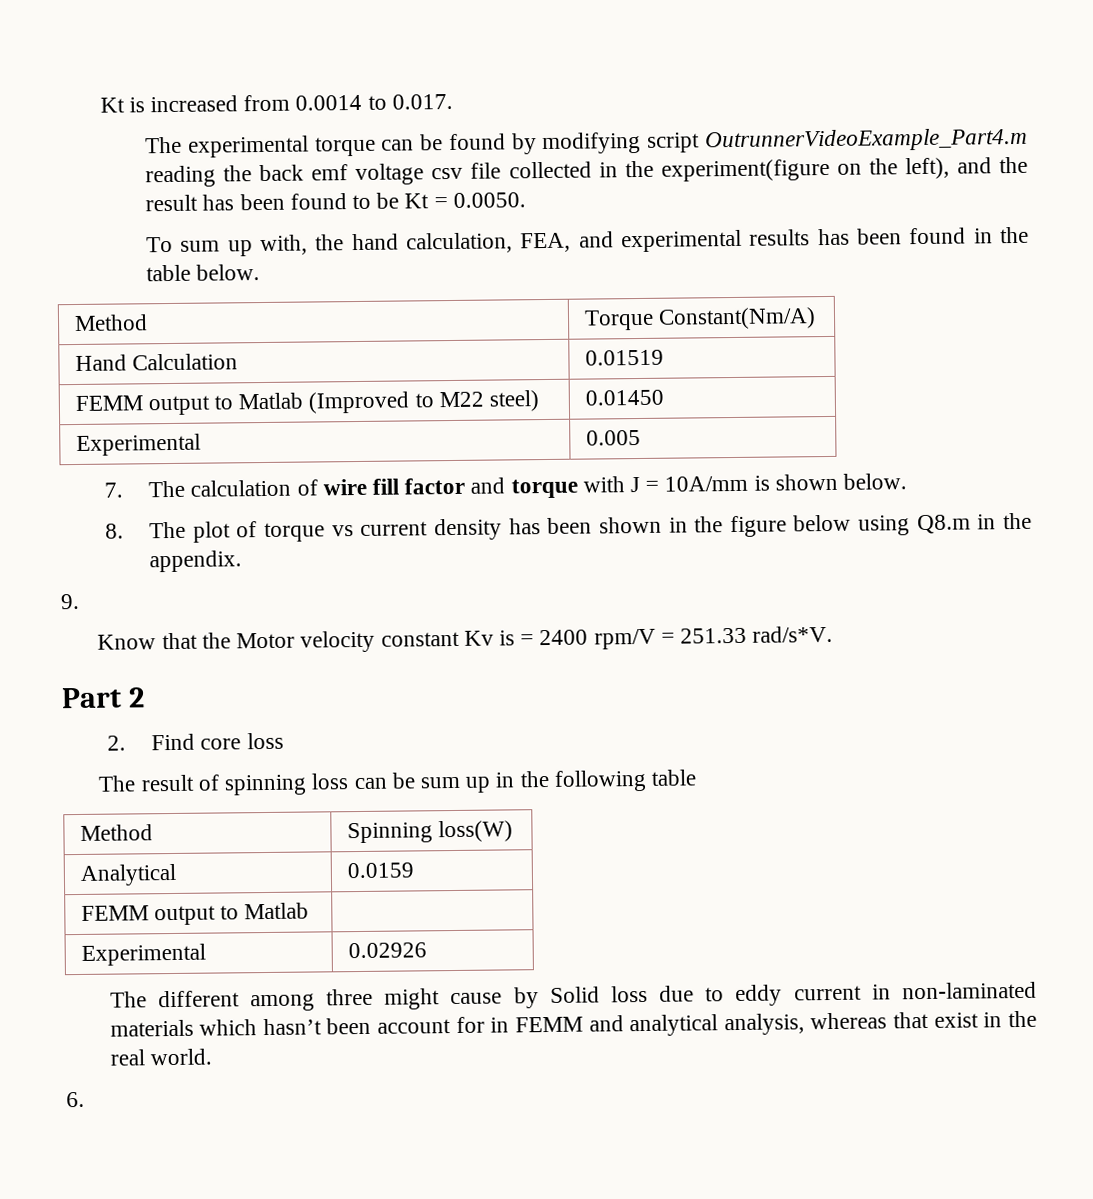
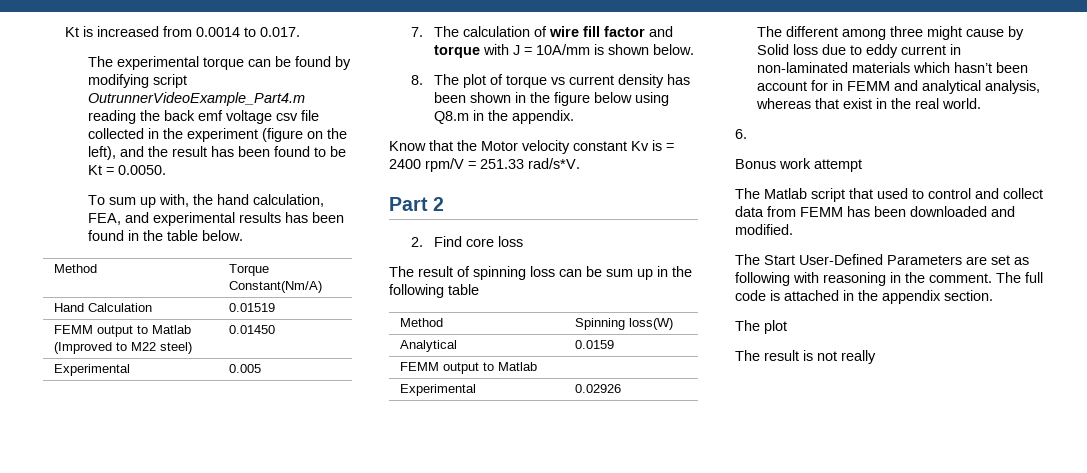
[660,158,830,182] experiment(figure -> [186,128,303,142] experiment (figure
[60,593,80,610] // 9. -> (574, 117) none
(85, 1099) none -> [735,158,862,172] [735,188,1043,202] [735,206,1015,217] [735,224,793,235] [735,254,1029,265] [735,272,1043,286] [735,290,993,304] [735,320,787,334] [735,350,876,364] // Bonus work attempt // The Matlab script that used to control and collect data from FEMM has been downloaded and modified. // The Start User-Defined Parameters are set as following with reasoning in the comment. The full code is attached in the appendix section. // The plot // The result is not really

